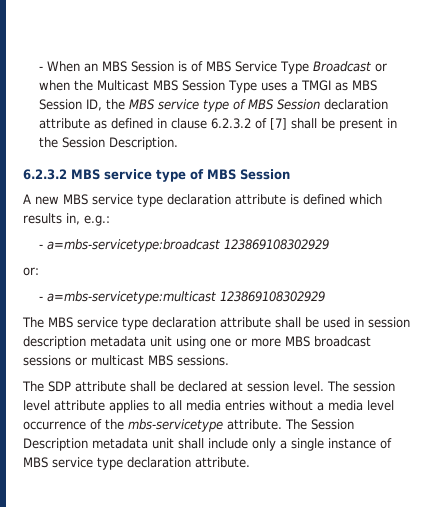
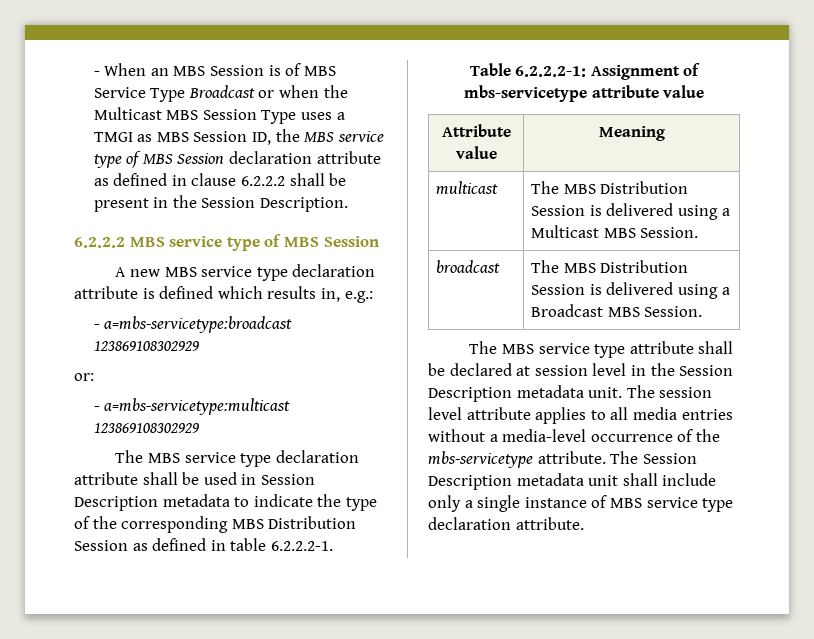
[210,118,287,130] 6.2.3.2 of [7] -> [240,176,285,186] 6.2.2.2
[23,169,67,180] 6.2.3.2 -> [74,237,125,248] 6.2.2.2
[368,317,410,328] [23,336,371,349] [23,355,229,366] [22,381,71,392] session description metadata unit using one or more MBS broadcast sessions or multicast MBS sessions. // The SDP -> [260,474,315,485] [74,494,377,511] [74,516,357,533] [74,538,333,551] [469,63,701,80] [463,85,705,102] [441,124,511,137] [455,146,497,159] [598,126,665,141] [436,181,499,195] [531,181,689,194] [531,203,730,220] [531,225,699,238] [436,260,501,273] [531,260,689,273] [531,282,730,299] [531,304,703,317] [469,341,626,358] Session Description metadata to indicate the type of the corresponding MBS Distribution Session as defined in table 6.2.2.2-1. // Table 6.2.2.2-1: Assignment of mbs-servicetype attribute value // Attribute value | Meaning // multicast | The MBS Distribution Session is delivered using a Multicast MBS Session. // broadcast | The MBS Distribution Session is delivered using a Broadcast MBS Session. // The MBS service type
[293,381,324,392] level. -> [592,363,734,376] [428,385,623,402] level in the Session Description metadata unit.
[328,400,394,411] media level -> [502,429,587,442] media-level

